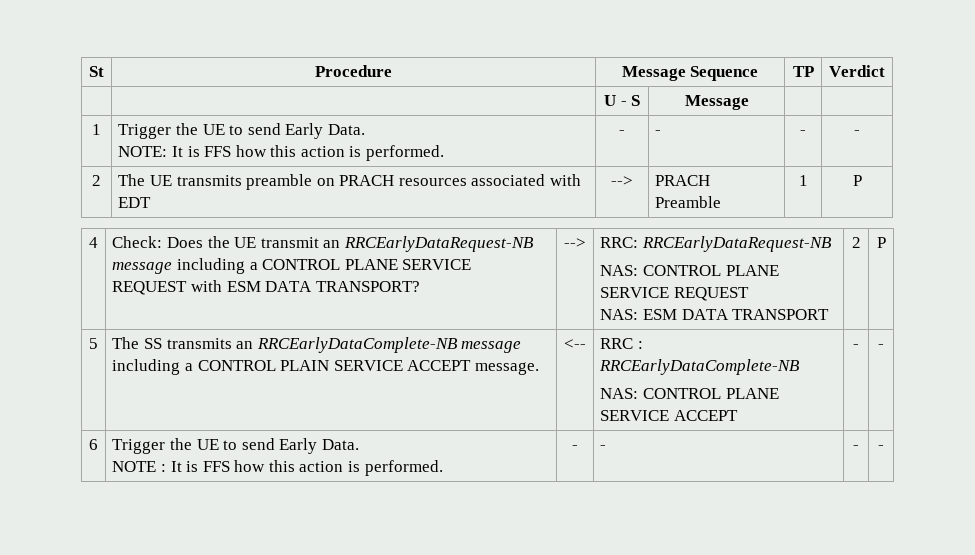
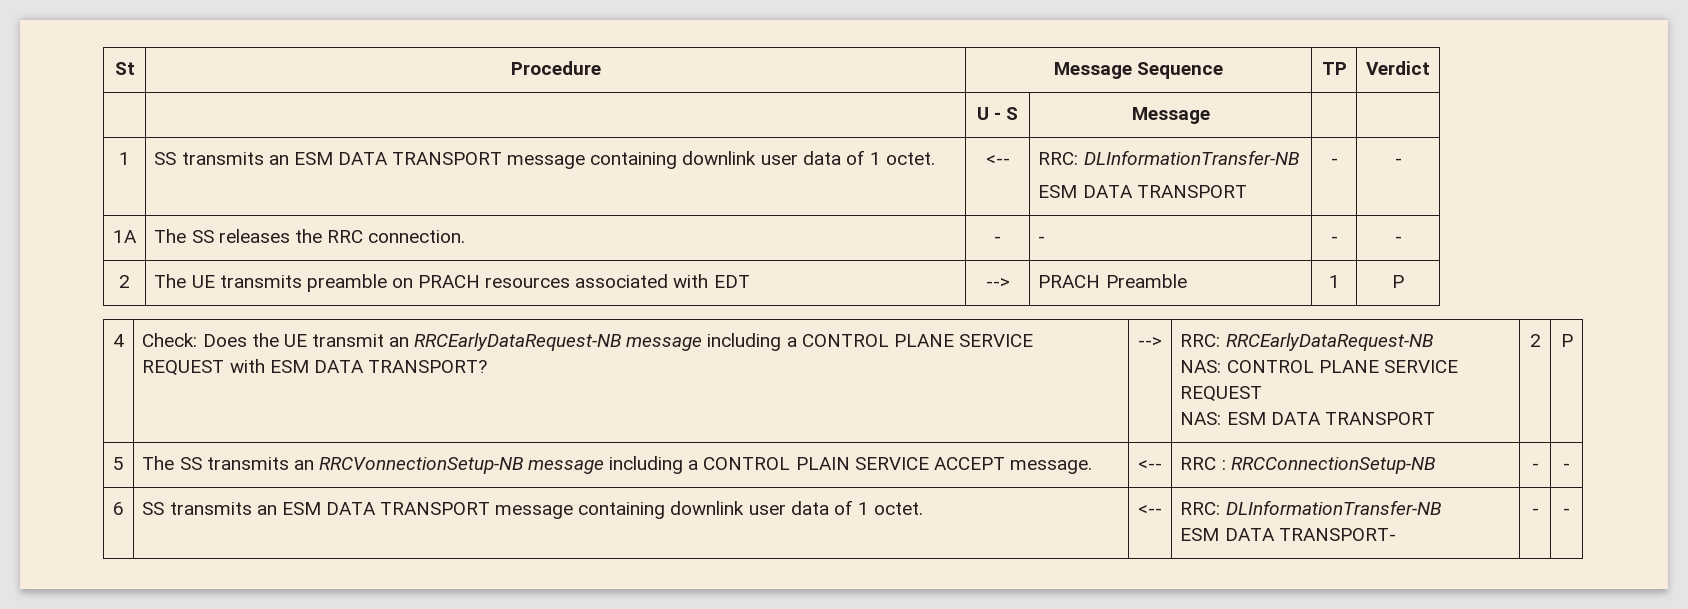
[118,123,365,139] [118,145,445,161] Trigger the UE to send Early Data. // NOTE: It is FFS how this action is performed. -> [154,150,936,169] [985,155,1010,165] [1038,150,1299,165] [1038,185,1247,198] [1330,158,1338,165] [1394,158,1402,165] [113,230,137,243] [154,229,466,243] SS transmits an ESM DATA TRANSPORT message containing downlink user data of 1 octet. | <-- | RRC: DLInformationTransfer-NB // ESM DATA TRANSPORT | - | - // 1A | The SS releases the RRC connection.
[256,337,458,353] RRCEarlyDataComplete-NB -> [318,457,523,474] RRCVonnectionSetup-NB
[599,359,801,375] [600,388,779,399] [600,410,738,421] [853,344,859,349] [878,344,884,349] [89,439,98,450] [112,438,359,454] [112,460,443,476] [572,445,578,450] [600,445,607,450] [853,445,859,450] [878,445,884,450] RRCEarlyDataComplete-NB // NAS: CONTROL PLANE SERVICE ACCEPT | - | - // 6 | Trigger the UE to send Early Data. // NOTE : It is FFS how this action is performed. | - | - | - | - -> [1230,457,1435,474] [1531,463,1539,470] [1563,463,1570,470] [113,502,124,515] [142,500,924,519] [1138,505,1162,515] [1180,500,1441,515] [1180,528,1396,541] [1531,508,1539,515] [1563,508,1570,515] RRCConnectionSetup-NB | - | - // 6 | SS transmits an ESM DATA TRANSPORT message containing downlink user data of 1 octet. | <-- | RRC: DLInformationTransfer-NB // ESM DATA TRANSPORT- | - | -

